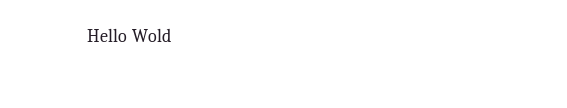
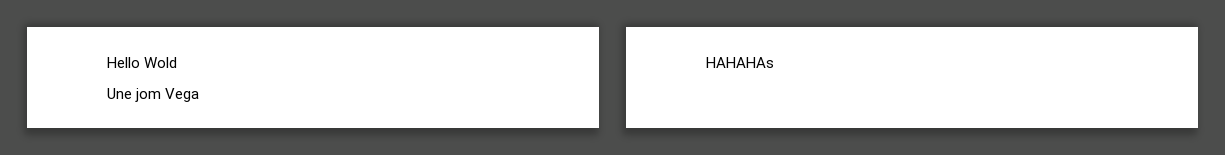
(171, 35) none -> [107,88,200,102] [706,57,774,68] // Une jom Vega // HAHAHAs

